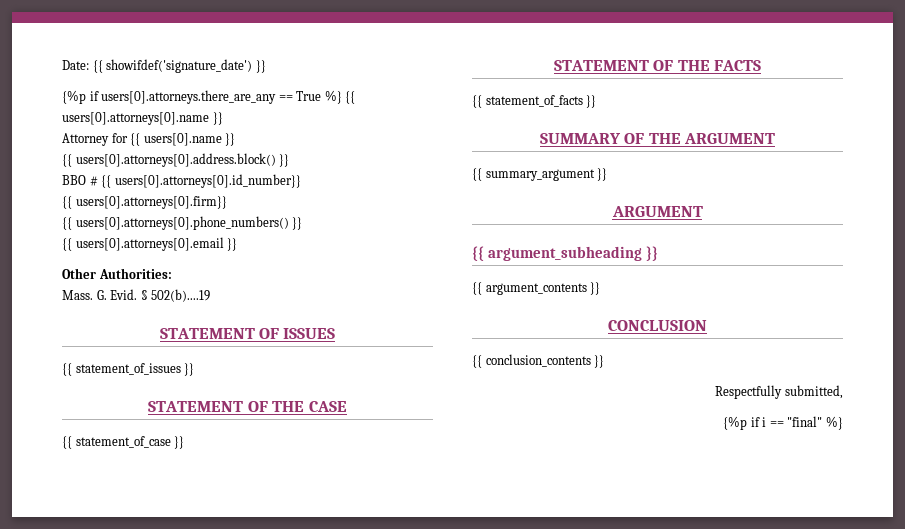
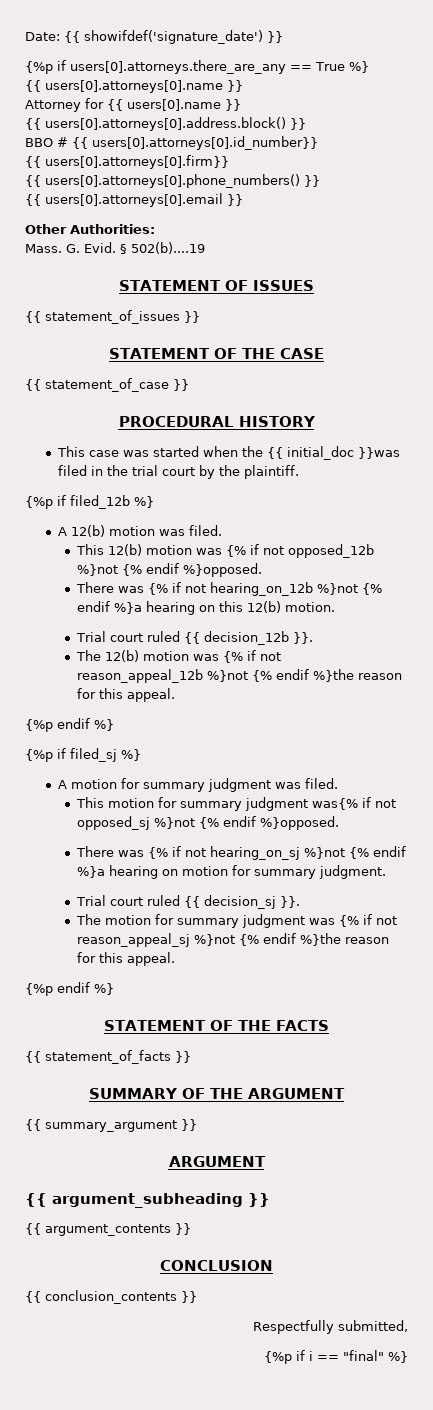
(342, 97) none -> (369, 67) //
(185, 442) none -> [118,416,316,427] [57,446,401,460] [58,465,300,479] [25,495,154,509] [58,525,223,537] [76,544,375,558] [77,563,263,577] [76,582,383,596] [77,601,336,615] [76,631,313,645] [76,650,282,663] [77,669,403,683] [77,688,176,702] [25,718,114,732] [25,748,141,762] [58,778,339,792] [76,797,397,811] [77,816,340,830] [76,846,407,860] [77,865,387,879] [76,895,300,909] [76,914,398,928] [77,933,390,947] [77,952,176,966] [25,982,114,996] // PROCEDURAL HISTORY // This case was started when the {{ initial_doc }}was filed in the trial court by the plaintiff. // {%p if filed_12b %} // A 12(b) motion was filed. // This 12(b) motion was {% if not opposed_12b %}not {% endif %}opposed. // There was {% if not hearing_on_12b %}not {% endif %}a hearing on this 12(b) motion. // Trial court ruled {{ decision_12b }}. // The 12(b) motion was {% if not reason_appeal_12b %}not {% endif %}the reason for this appeal. // {%p endif %} // {%p if filed_sj %} // A motion for summary judgment was filed. // This motion for summary judgment was{% if not opposed_sj %}not {% endif %}opposed. // There was {% if not hearing_on_sj %}not {% endif %}a hearing on motion for summary judgment. // Trial court ruled {{ decision_sj }}. // The motion for summary judgment was {% if not reason_appeal_sj %}not {% endif %}the reason for this appeal. // {%p endif %}

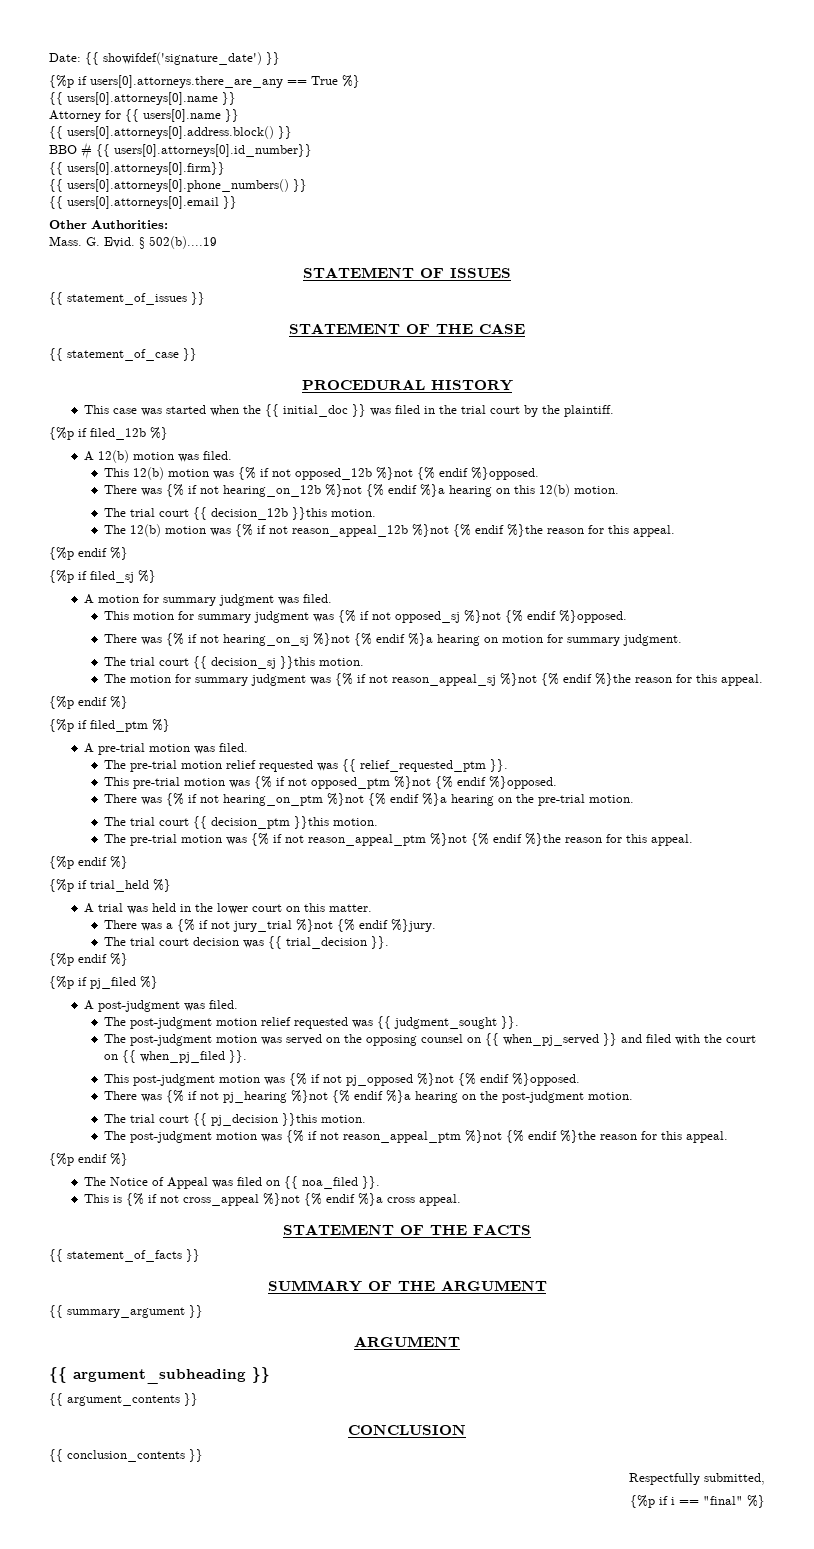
[358,447,401,459] }}was -> [351,404,391,417] }} was
[76,631,313,645] Trial court ruled {{ decision_12b }}. -> [104,507,377,520] The trial court {{ decision_12b }}this motion.
[312,798,359,810] was{% -> [313,610,357,623] was {%
[76,895,300,909] Trial court ruled {{ decision_sj }}. -> [104,656,365,669] The trial court {{ decision_sj }}this motion.
(114, 989) none -> [49,719,170,732] [83,743,248,755] [104,759,509,772] [104,776,558,789] [104,793,635,806] [104,816,379,829] [104,833,694,846] [49,856,128,869] [49,879,171,892] [83,903,372,914] [104,919,437,932] [104,936,390,949] [49,953,128,966] [49,976,158,989] [83,1000,238,1012] [104,1016,520,1029] [104,1033,757,1046] [104,1050,248,1063] [104,1073,581,1086] [104,1090,634,1103] [104,1113,367,1126] [104,1130,729,1143] [49,1153,128,1166] [83,1176,380,1189] [83,1193,461,1206] // {%p if filed_ptm %} // A pre-trial motion was filed. // The pre-trial motion relief requested was {{ relief_requested_ptm }}. // This pre-trial motion was {% if not opposed_ptm %}not {% endif %}opposed. // There was {% if not hearing_on_ptm %}not {% endif %}a hearing on the pre-trial motion. // The trial court {{ decision_ptm }}this motion. // The pre-trial motion was {% if not reason_appeal_ptm %}not {% endif %}the reason for this appeal. // {%p endif %} // {%p if trial_held %} // A trial was held in the lower court on this matter. // There was a {% if not jury_trial %}not {% endif %}jury. // The trial court decision was {{ trial_decision }}. // {%p endif %} // {%p if pj_filed %} // A post-judgment was filed. // The post-judgment motion relief requested was {{ judgment_sought }}. // The post-judgment motion was served on the opposing counsel on {{ when_pj_served }} and filed with the court on {{ when_pj_filed }}. // This post-judgment motion was {% if not pj_opposed %}not {% endif %}opposed. // There was {% if not pj_hearing %}not {% endif %}a hearing on the post-judgment motion. // The trial court {{ pj_decision }}this motion. // The post-judgment motion was {% if not reason_appeal_ptm %}not {% endif %}the reason for this appeal. // {%p endif %} // The Notice of Appeal was filed on {{ noa_filed }}. // This is {% if not cross_appeal %}not {% endif %}a cross appeal.

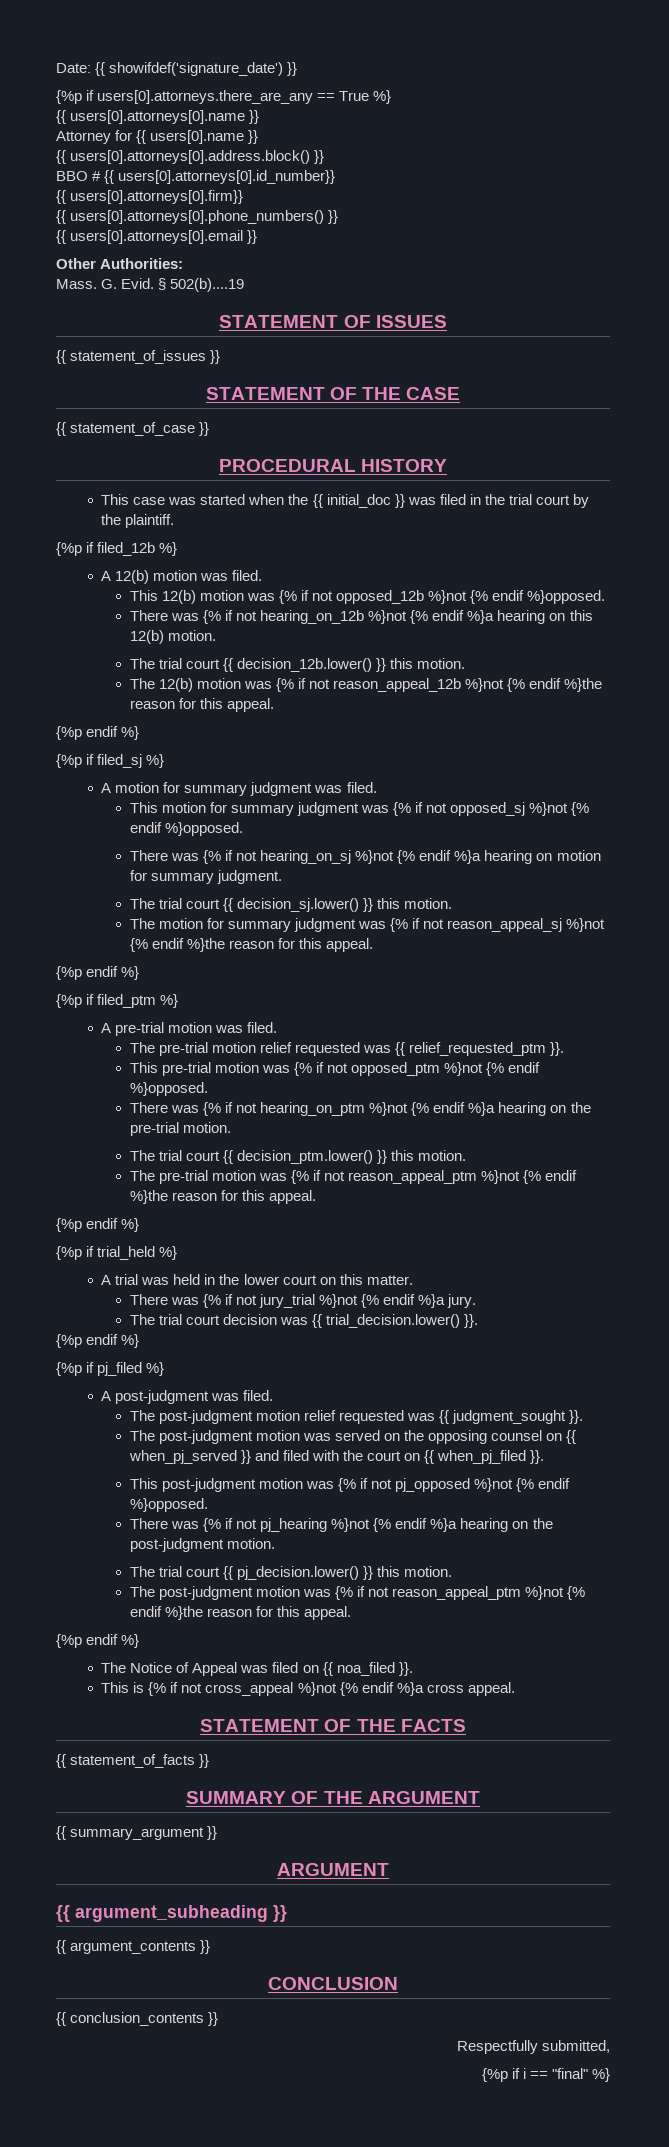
[211,507,328,520] decision_12b }}this -> [237,658,414,672] decision_12b.lower() }} this
[211,656,316,669] decision_sj }}this -> [237,898,401,912] decision_sj.lower() }} this
[211,816,330,829] decision_ptm }}this -> [237,1150,415,1164] decision_ptm.lower() }} this
[166,923,174,929] a -> (199, 1301) none
[391,919,437,932] %}jury. -> [418,1294,477,1308] %}a jury.
[286,937,368,949] trial_decision -> [326,1314,461,1328] trial_decision.lower()
[211,1113,318,1126] pj_decision }}this -> [237,1566,401,1580] pj_decision.lower() }} this

